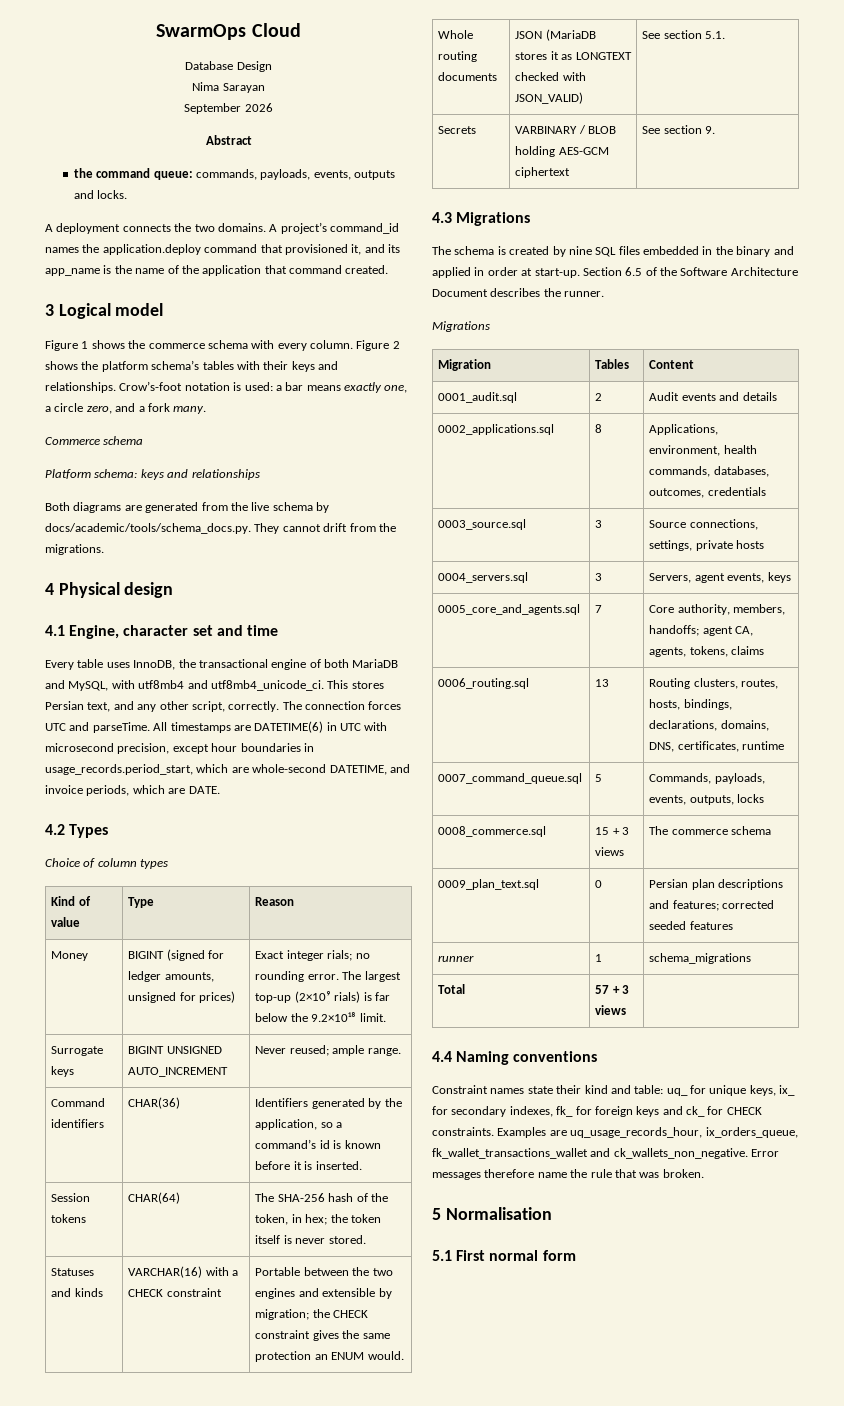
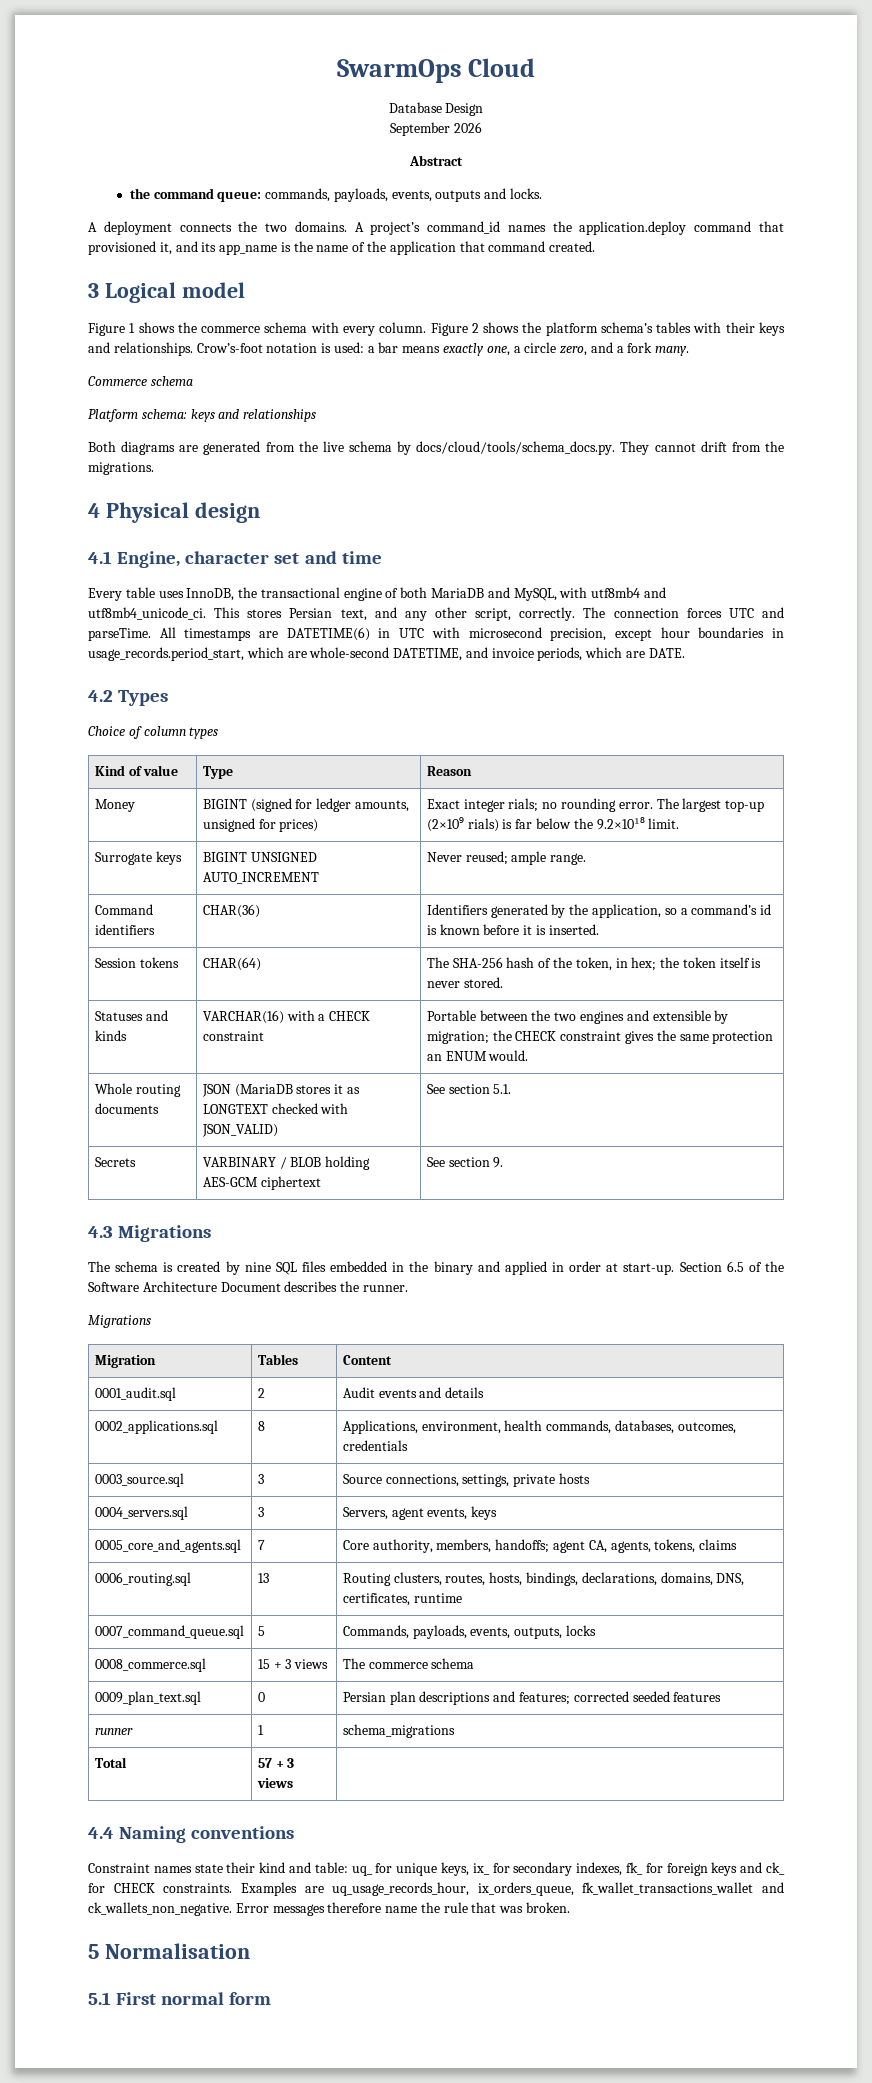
[192,82,265,93] // Nima Sarayan -> (484, 109) none
[45,523,251,534] docs/academic/tools/schema_docs.py. -> [416,441,616,455] docs/cloud/tools/schema_docs.py.

